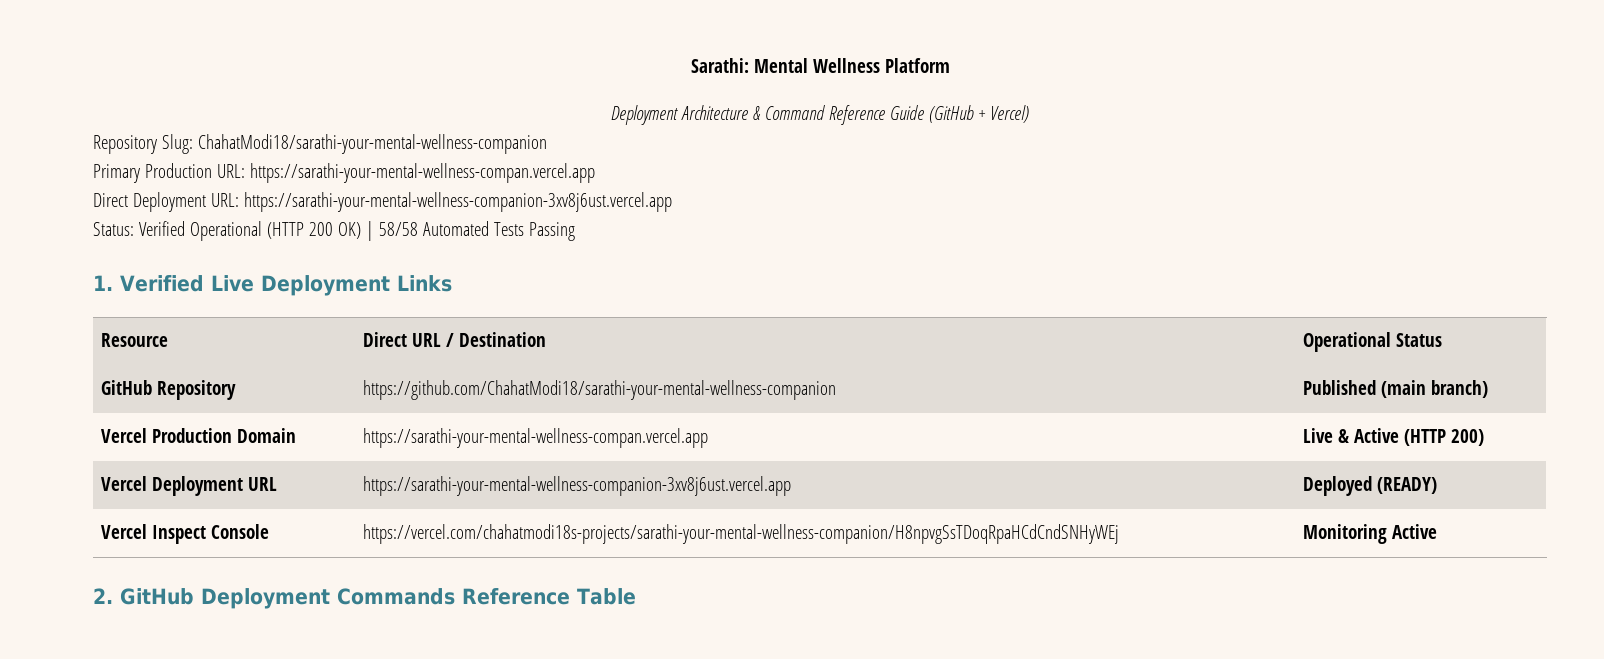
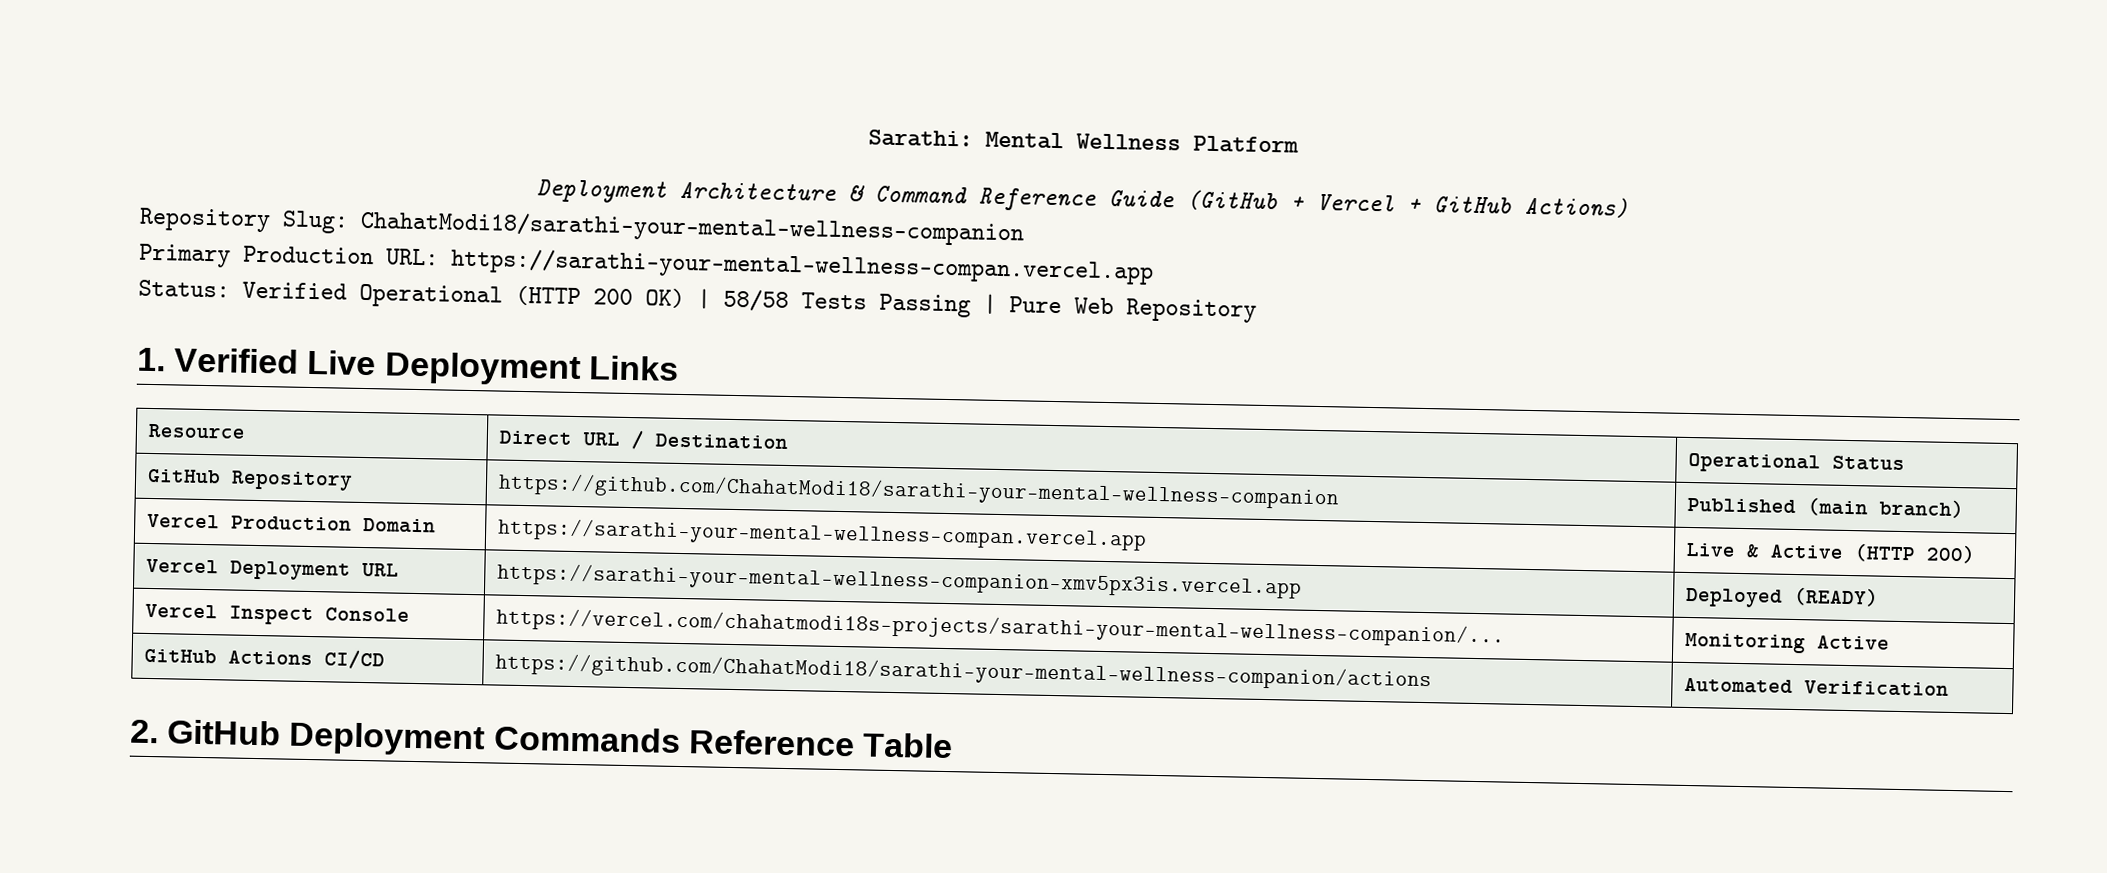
[989,105,1029,123] Vercel) -> [1315,193,1629,219] Vercel + GitHub Actions)
[93,192,672,212] // Direct Deployment URL: https://sarathi-your-mental-wellness-companion-3xv8j6ust.vercel.app -> (1154, 266) none
[422,221,489,236] Automated -> (789, 300) none
(575, 231) none -> [983,293,1257,323] | Pure Web Repository
[363,476,792,496] https://sarathi-your-mental-wellness-companion-3xv8j6ust.vercel.app -> [496,562,1302,599] https://sarathi-your-mental-wellness-companion-xmv5px3is.vercel.app
[363,524,1120,544] https://vercel.com/chahatmodi18s-projects/sarathi-your-mental-wellness-companion/H8npvgSsTDoqRpaHCdCndSNHyWEj -> [495,607,1505,648] https://vercel.com/chahatmodi18s-projects/sarathi-your-mental-wellness-companion/...
(1438, 531) none -> [143,648,385,670] [494,652,1432,692] [1683,677,1949,697] // GitHub Actions CI/CD | https://github.com/ChahatModi18/sarathi-your-mental-wellness-companion/actions | Automated Verification

